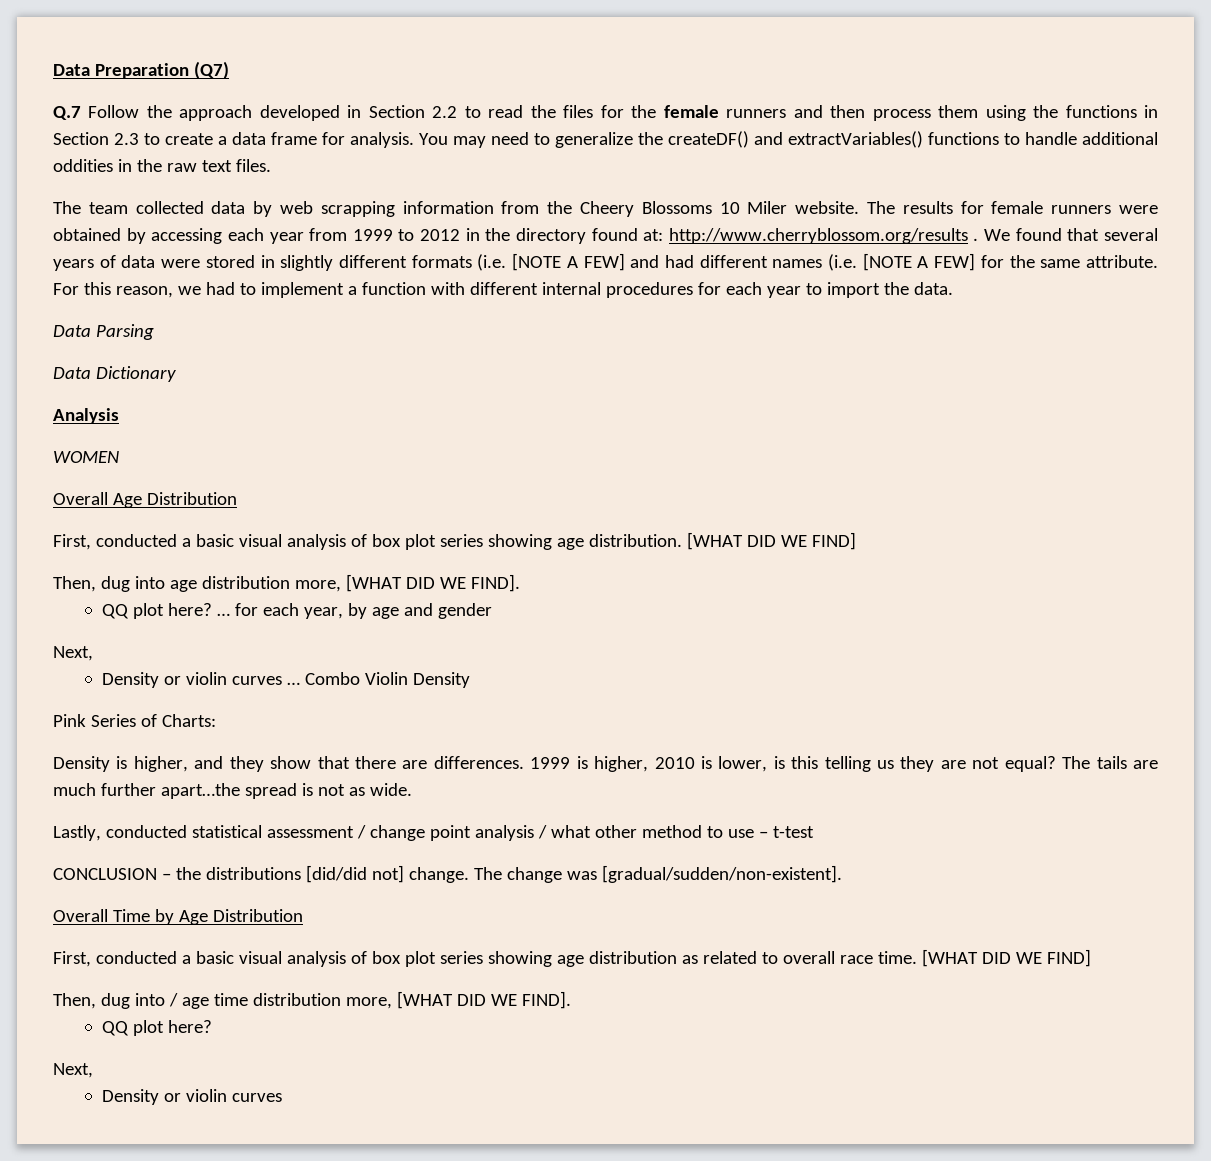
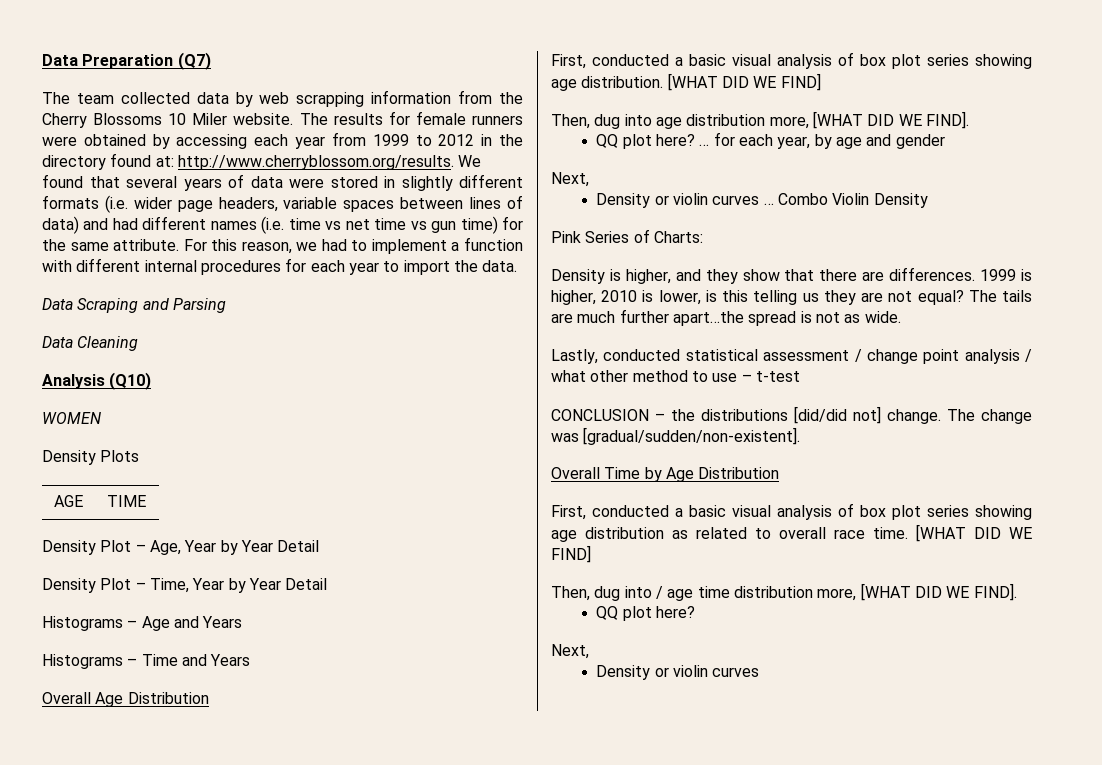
[53,105,1159,121] [53,131,1158,148] [53,159,271,172] // Q.7 Follow the approach developed in Section 2.2 to read the files for the female runners and then process them using the functions in Section 2.3 to create a data frame for analysis. You may need to generalize the createDF() and extractVariables() functions to handle additional oddities in the raw text files. -> (211, 61) none
[580,201,634,217] Cheery -> [42,113,87,128] Cherry
[668,228,979,244] http://www.cherryblossom.org/results . -> [177,155,454,170] http://www.cherryblossom.org/results.
[512,253,625,271] [NOTE A FEW] -> [133,195,524,212] [42,216,79,234] wider page headers, variable spaces between lines of data)
[862,253,976,271] [NOTE A FEW] -> [288,216,498,234] time vs net time vs gun time)
(91, 331) none -> [77,298,169,313] Scraping and
[95,366,176,382] Dictionary -> [77,336,139,351] Cleaning
(119, 416) none -> [109,372,152,390] (Q10)
(119, 457) none -> [42,450,140,465] [53,495,83,507] [106,495,146,507] [42,540,320,555] [42,578,328,593] [42,616,243,631] [42,654,251,669] // Density Plots // AGE | TIME // Density Plot – Age, Year by Year Detail // Density Plot – Time, Year by Year Detail // Histograms – Age and Years // Histograms – Time and Years

